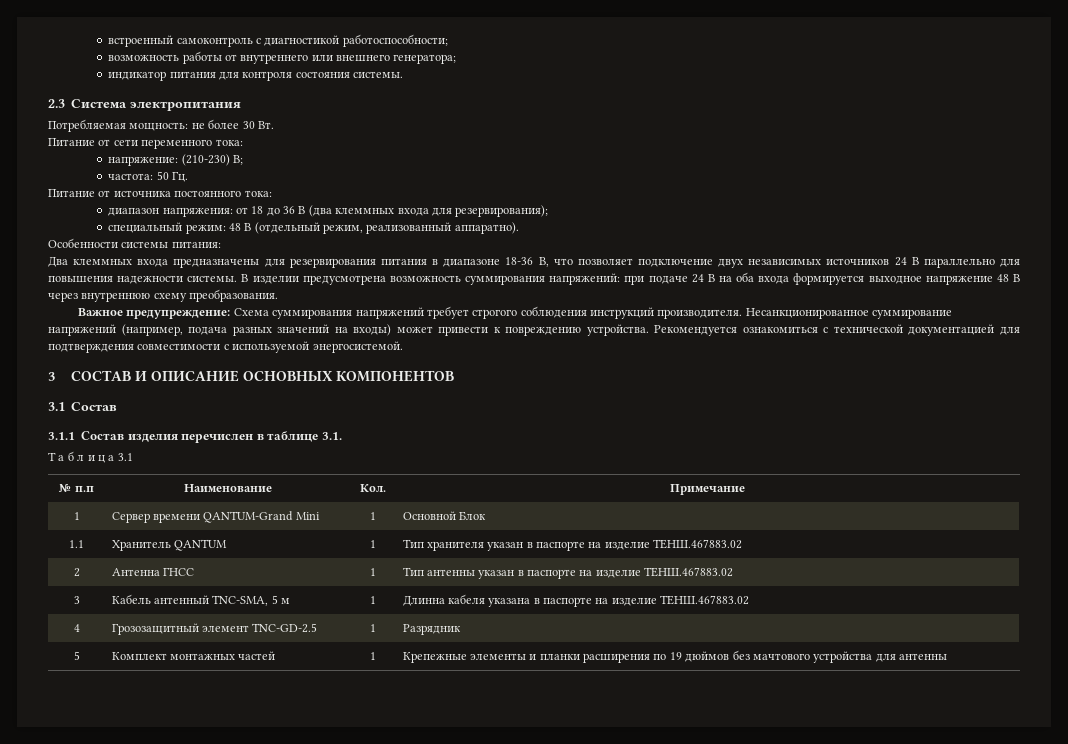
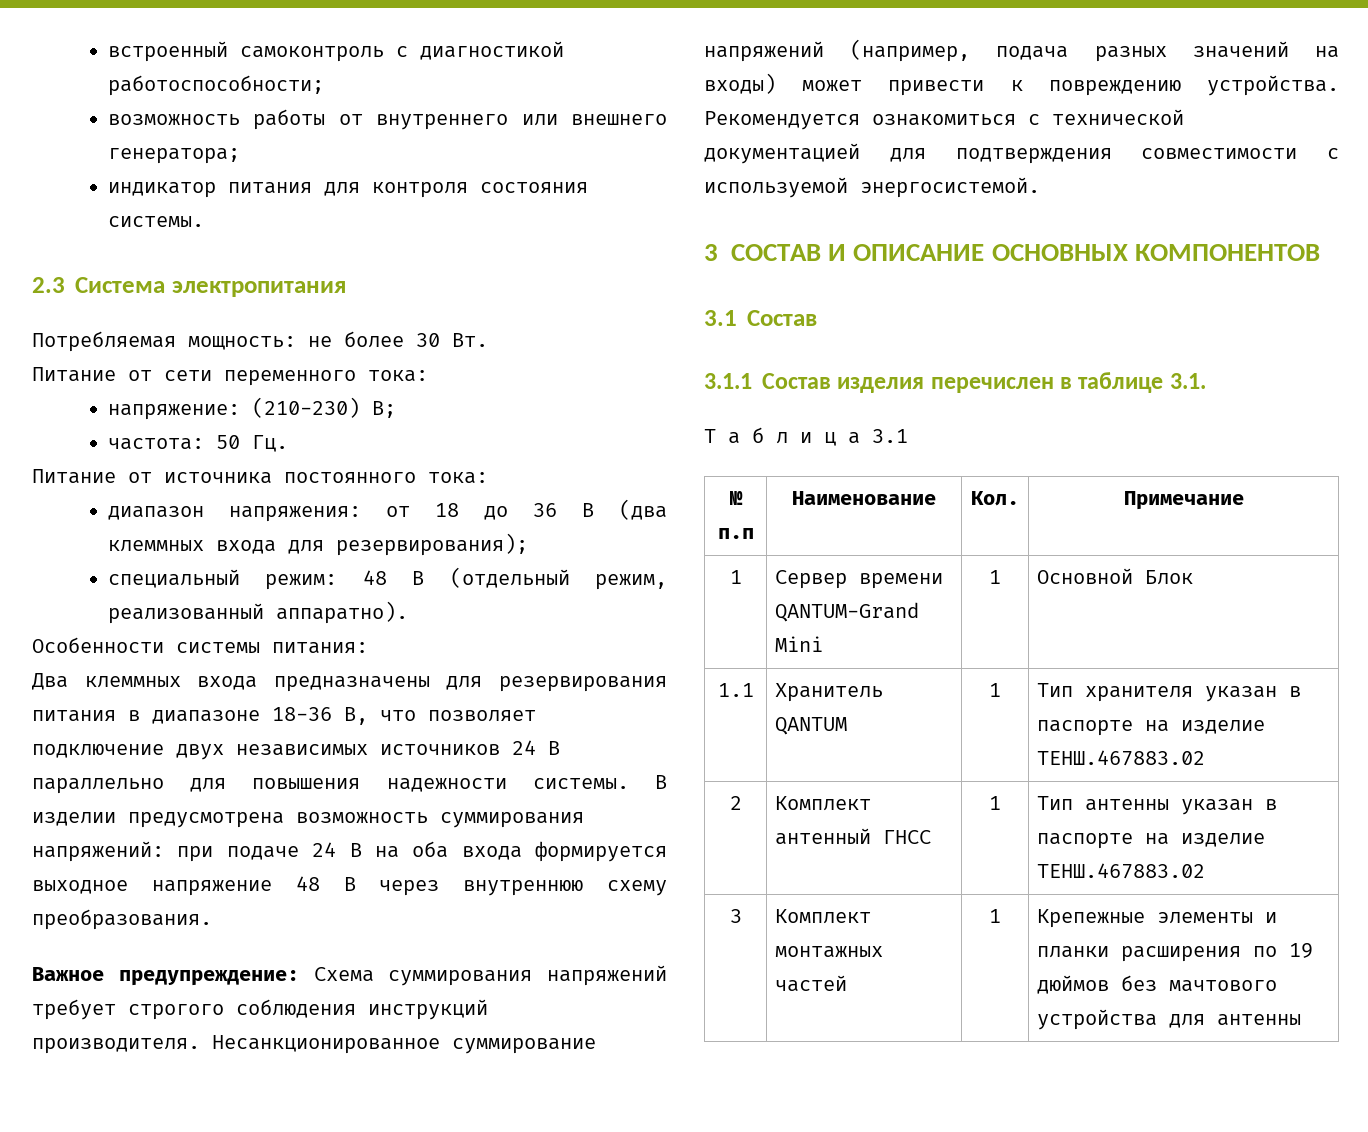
[111,568,160,576] Антенна -> [775,796,872,811] [775,828,872,845] Комплект антенный
[111,594,291,606] [370,596,376,604] [402,594,750,607] [73,624,80,632] [111,623,318,635] [370,624,376,632] [402,624,461,635] [73,651,80,660] | Кабель антенный TNC-SMA, 5 м | 1 | Длинна кабеля указана в паспорте на изделие ТЕНШ.467883.02 // 4 | Грозозащитный элемент TNC-GD-2.5 | 1 | Разрядник // 5 -> (742, 916) none

